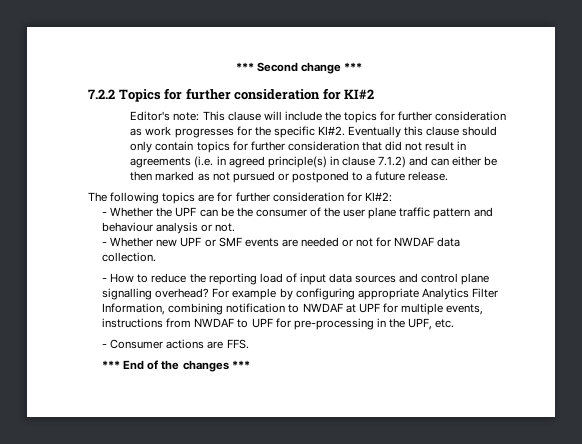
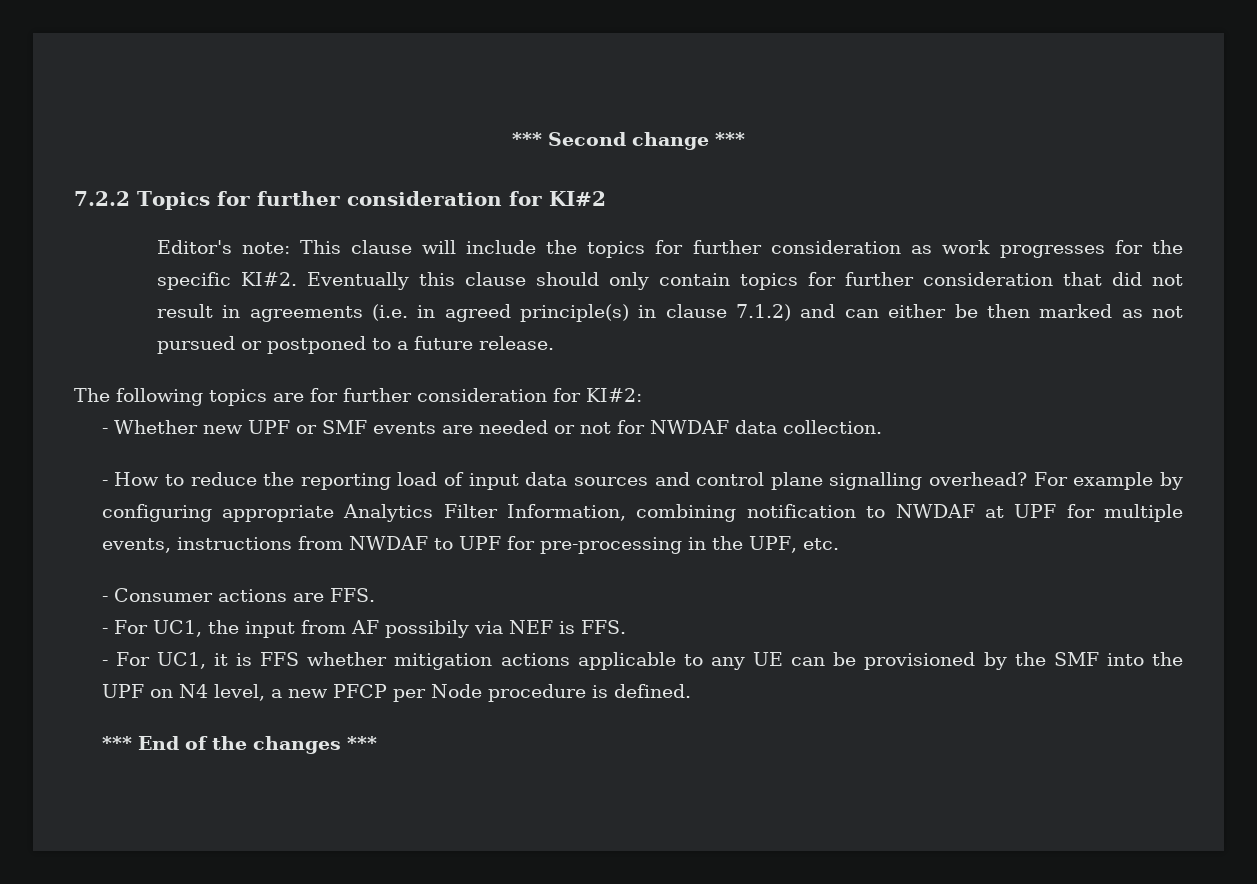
[102,207,493,219] [102,222,236,234] // - Whether the UPF can be the consumer of the user plane traffic pattern and behaviour analysis or not. -> (642, 395) none
(249, 344) none -> [101,620,626,638] [101,652,1183,670] [101,684,691,702] // - For UC1, the input from AF possibily via NEF is FFS. // - For UC1, it is FFS whether mitigation actions applicable to any UE can be provisioned by the SMF into the UPF on N4 level, a new PFCP per Node procedure is defined.

